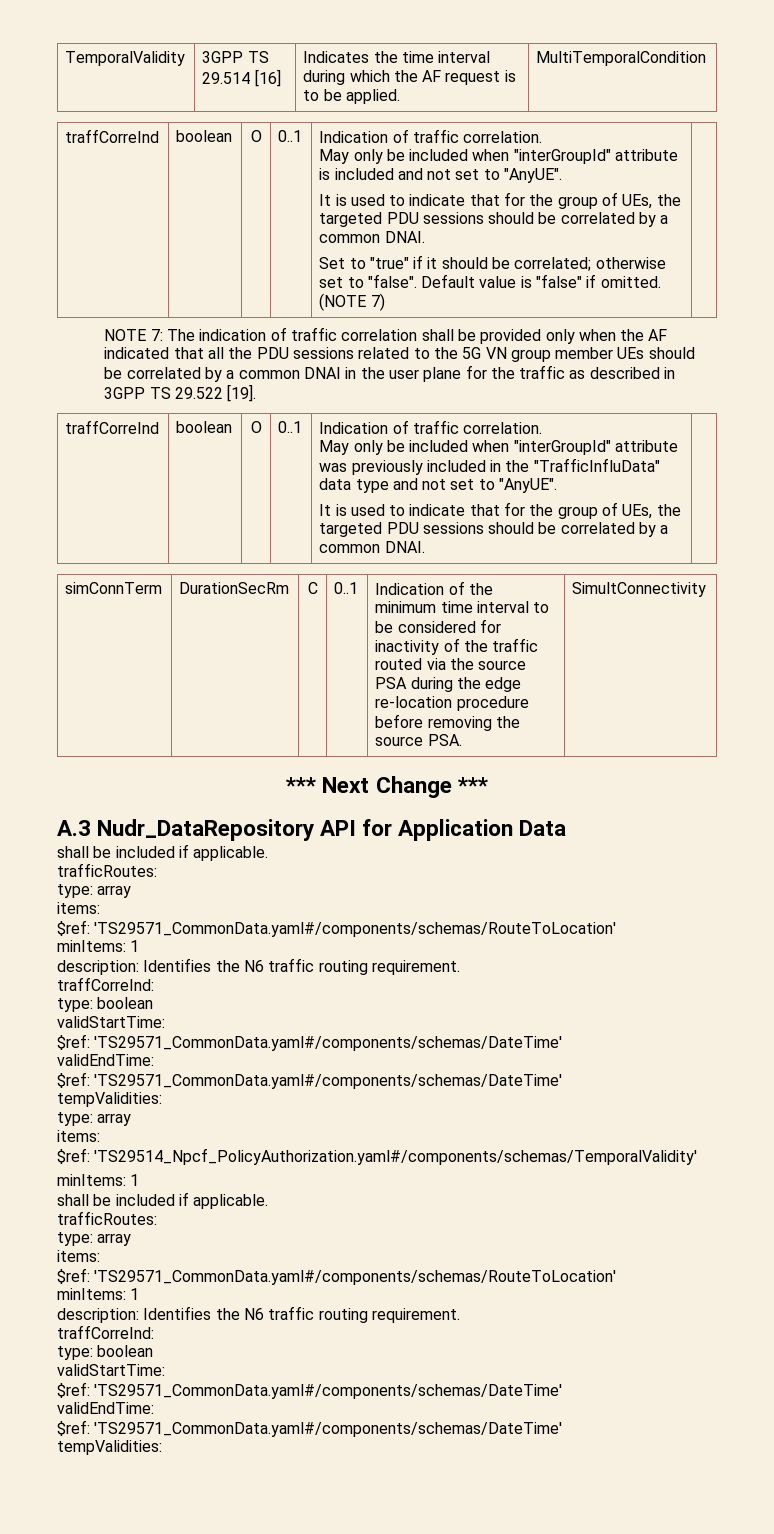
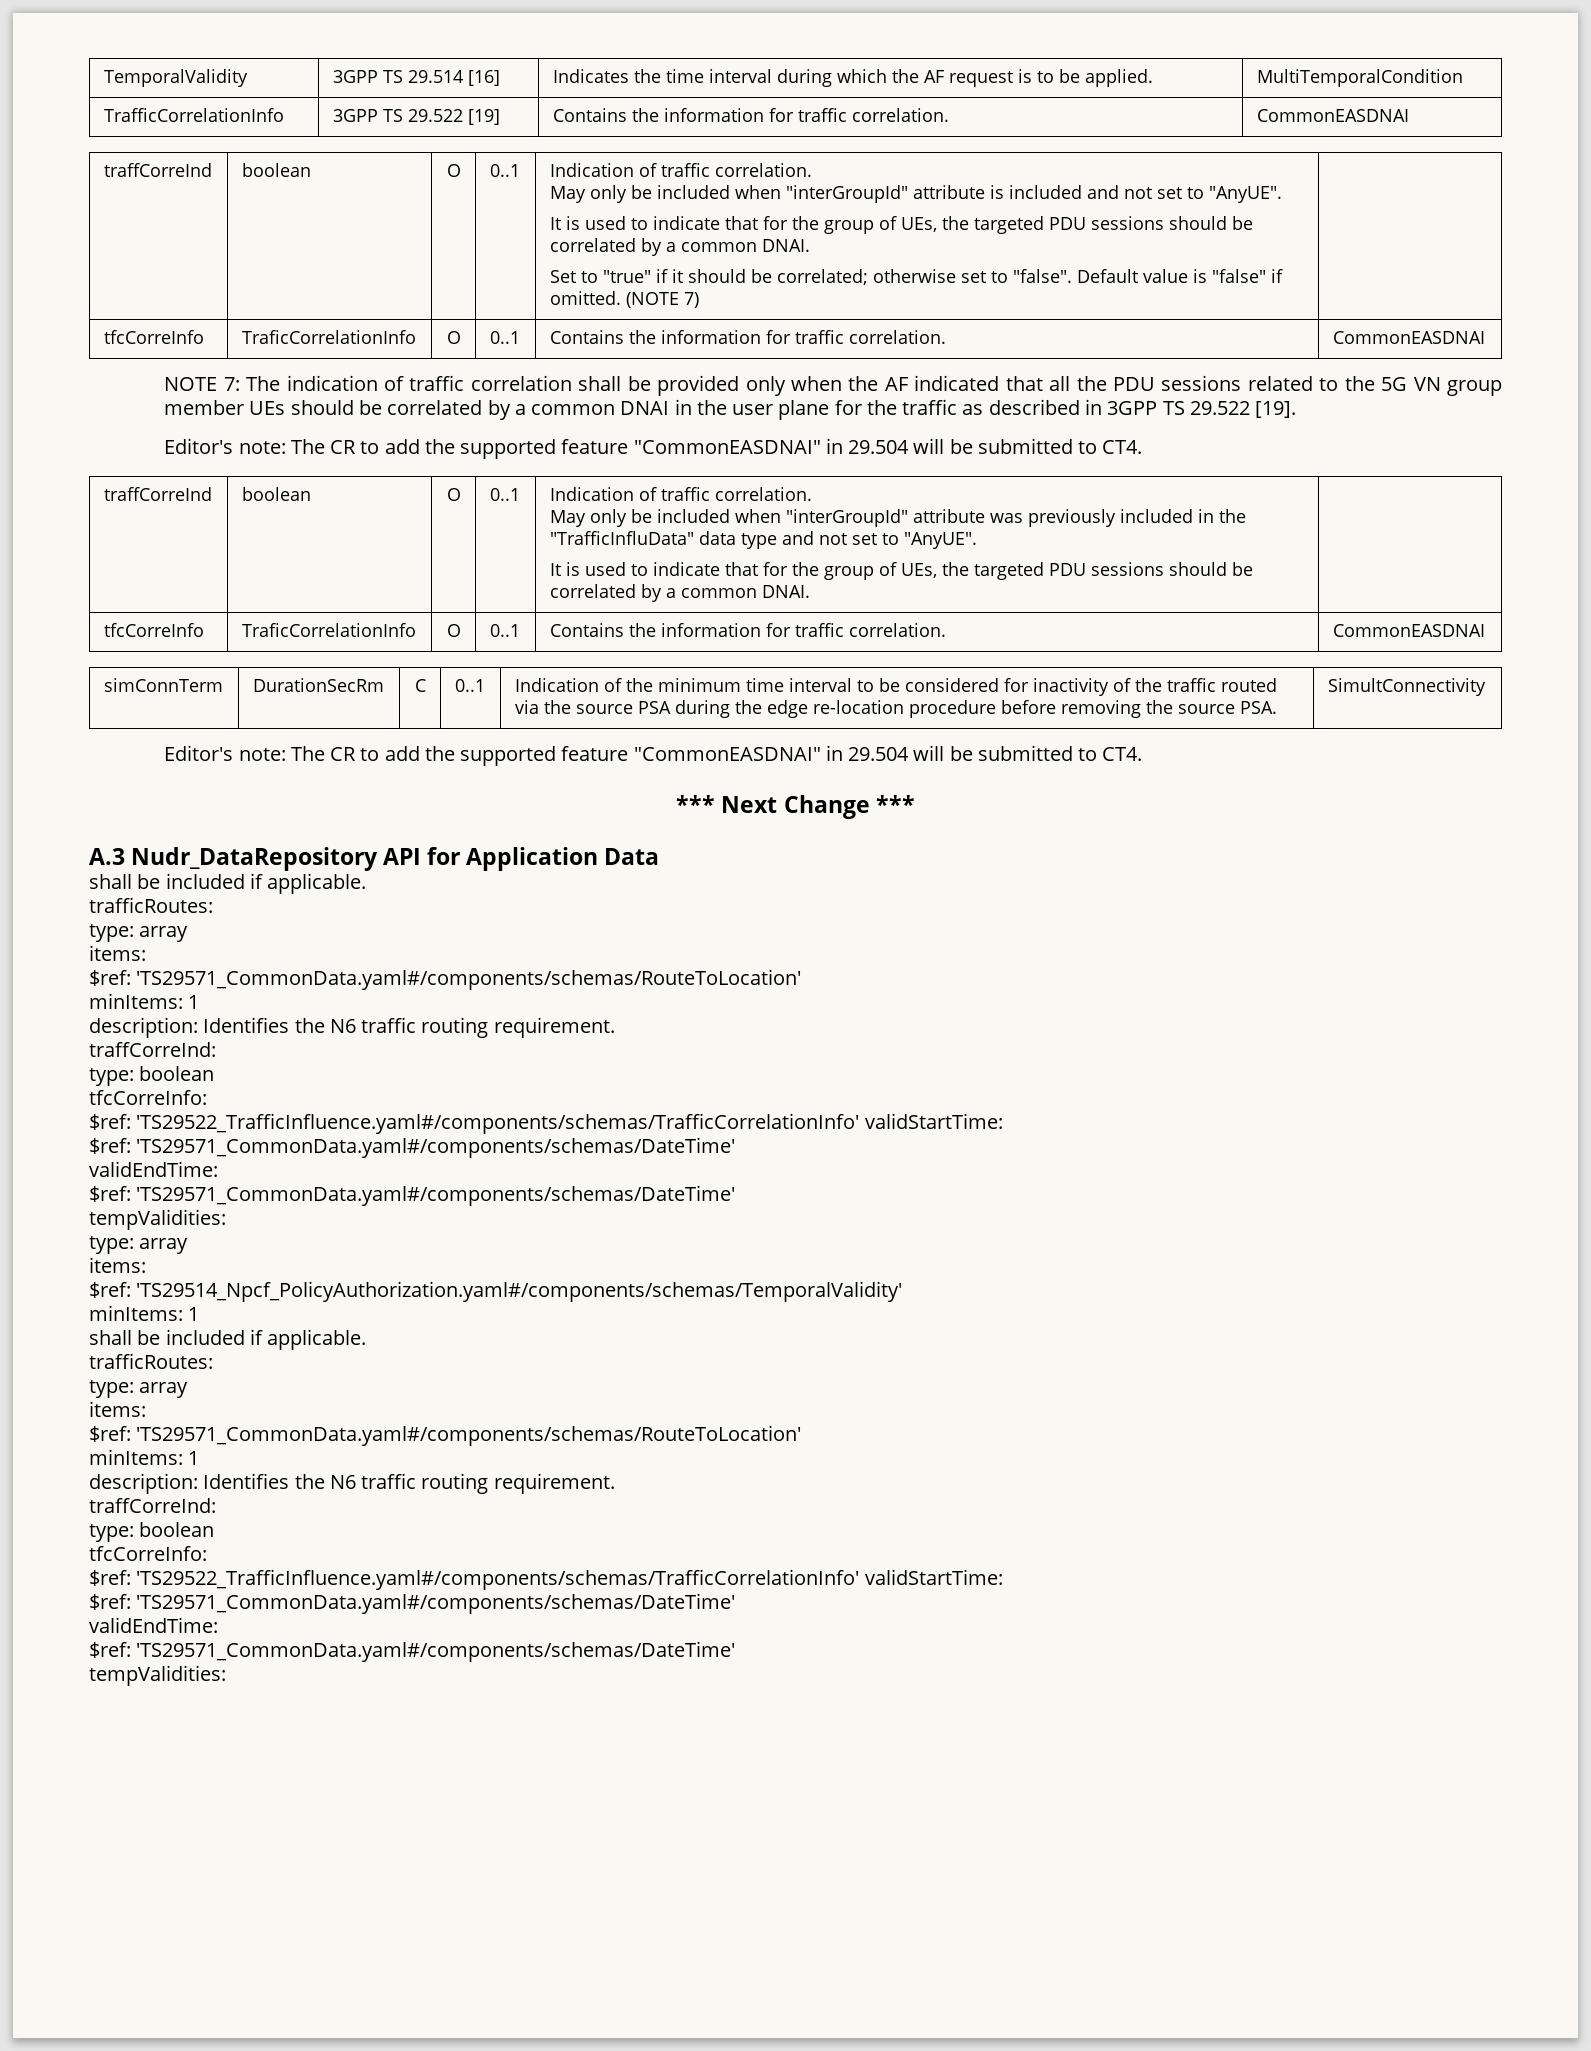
(707, 58) none -> [103,108,284,122] [332,109,500,125] [552,108,949,122] [1256,109,1409,122] // TrafficCorrelationInfo | 3GPP TS 29.522 [19] | Contains the information for traffic correlation. | CommonEASDNAI
(385, 302) none -> [103,330,204,344] [241,330,416,344] [446,331,461,344] [489,331,520,344] [549,330,946,344] [1332,331,1485,344] // tfcCorreInfo | TraficCorrelationInfo | O | 0..1 | Contains the information for traffic correlation. | CommonEASDNAI
(257, 393) none -> [164,438,1143,459] // Editor's note: The CR to add the supported feature "CommonEASDNAI" in 29.504 will be submitted to CT4.
(425, 547) none -> [103,623,204,637] [241,623,416,637] [446,624,461,637] [489,624,520,637] [549,623,946,637] [1332,624,1485,637] // tfcCorreInfo | TraficCorrelationInfo | O | 0..1 | Contains the information for traffic correlation. | CommonEASDNAI
(707, 589) none -> [164,745,1143,766] // Editor's note: The CR to add the supported feature "CommonEASDNAI" in 29.504 will be submitted to CT4.
(154, 1003) none -> [89,1090,207,1105] [89,1113,860,1134] tfcCorreInfo: // $ref: 'TS29522_TrafficInfluence.yaml#/components/schemas/TrafficCorrelationInfo'
(154, 1351) none -> [89,1546,207,1561] [89,1569,860,1590] tfcCorreInfo: // $ref: 'TS29522_TrafficInfluence.yaml#/components/schemas/TrafficCorrelationInfo'

